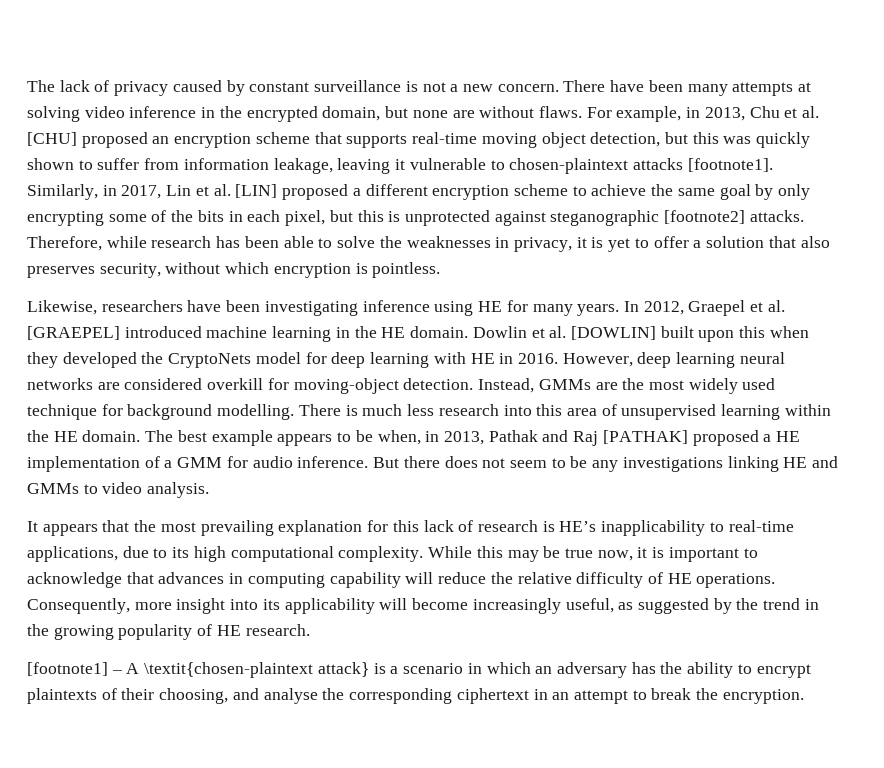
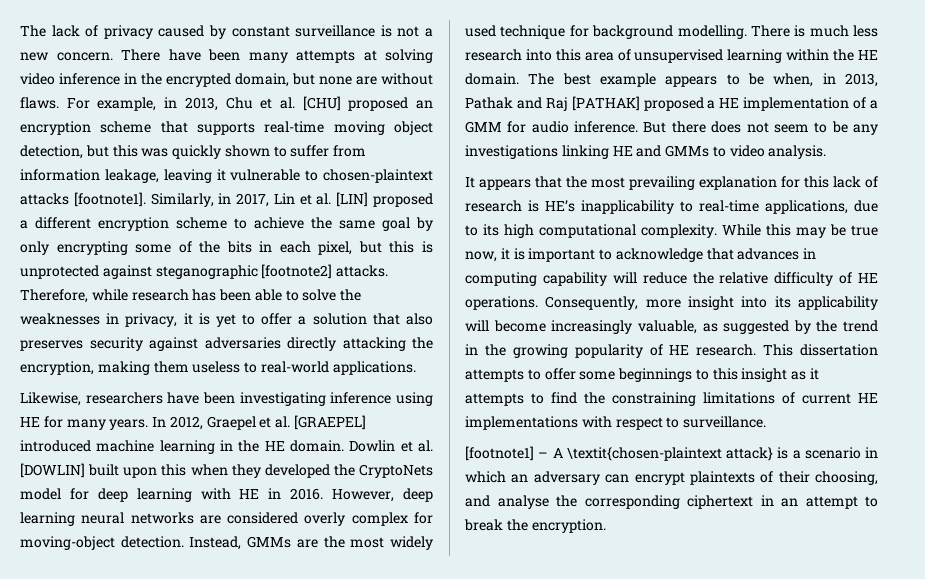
[99,262,441,278] security, without which encryption is pointless. -> [89,337,433,351] [20,361,416,375] security against adversaries directly attacking the encryption, making them useless to real-world applications.
[207,378,264,390] overkill -> [304,512,408,526] overly complex
[565,598,614,613] useful, -> [637,320,697,334] valuable,
(310, 630) none -> [763,344,878,356] [465,368,820,382] [465,392,878,406] [465,416,767,430] This dissertation attempts to offer some beginnings to this insight as it attempts to find the constraining limitations of current HE implementations with respect to surveillance.
[631,662,752,678] has the ability to -> [605,474,630,483] can

